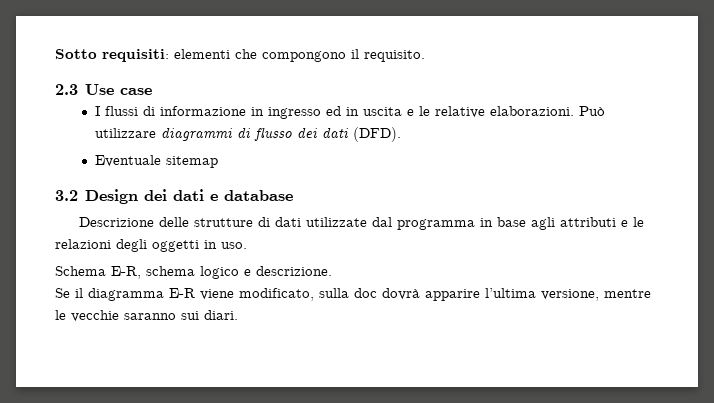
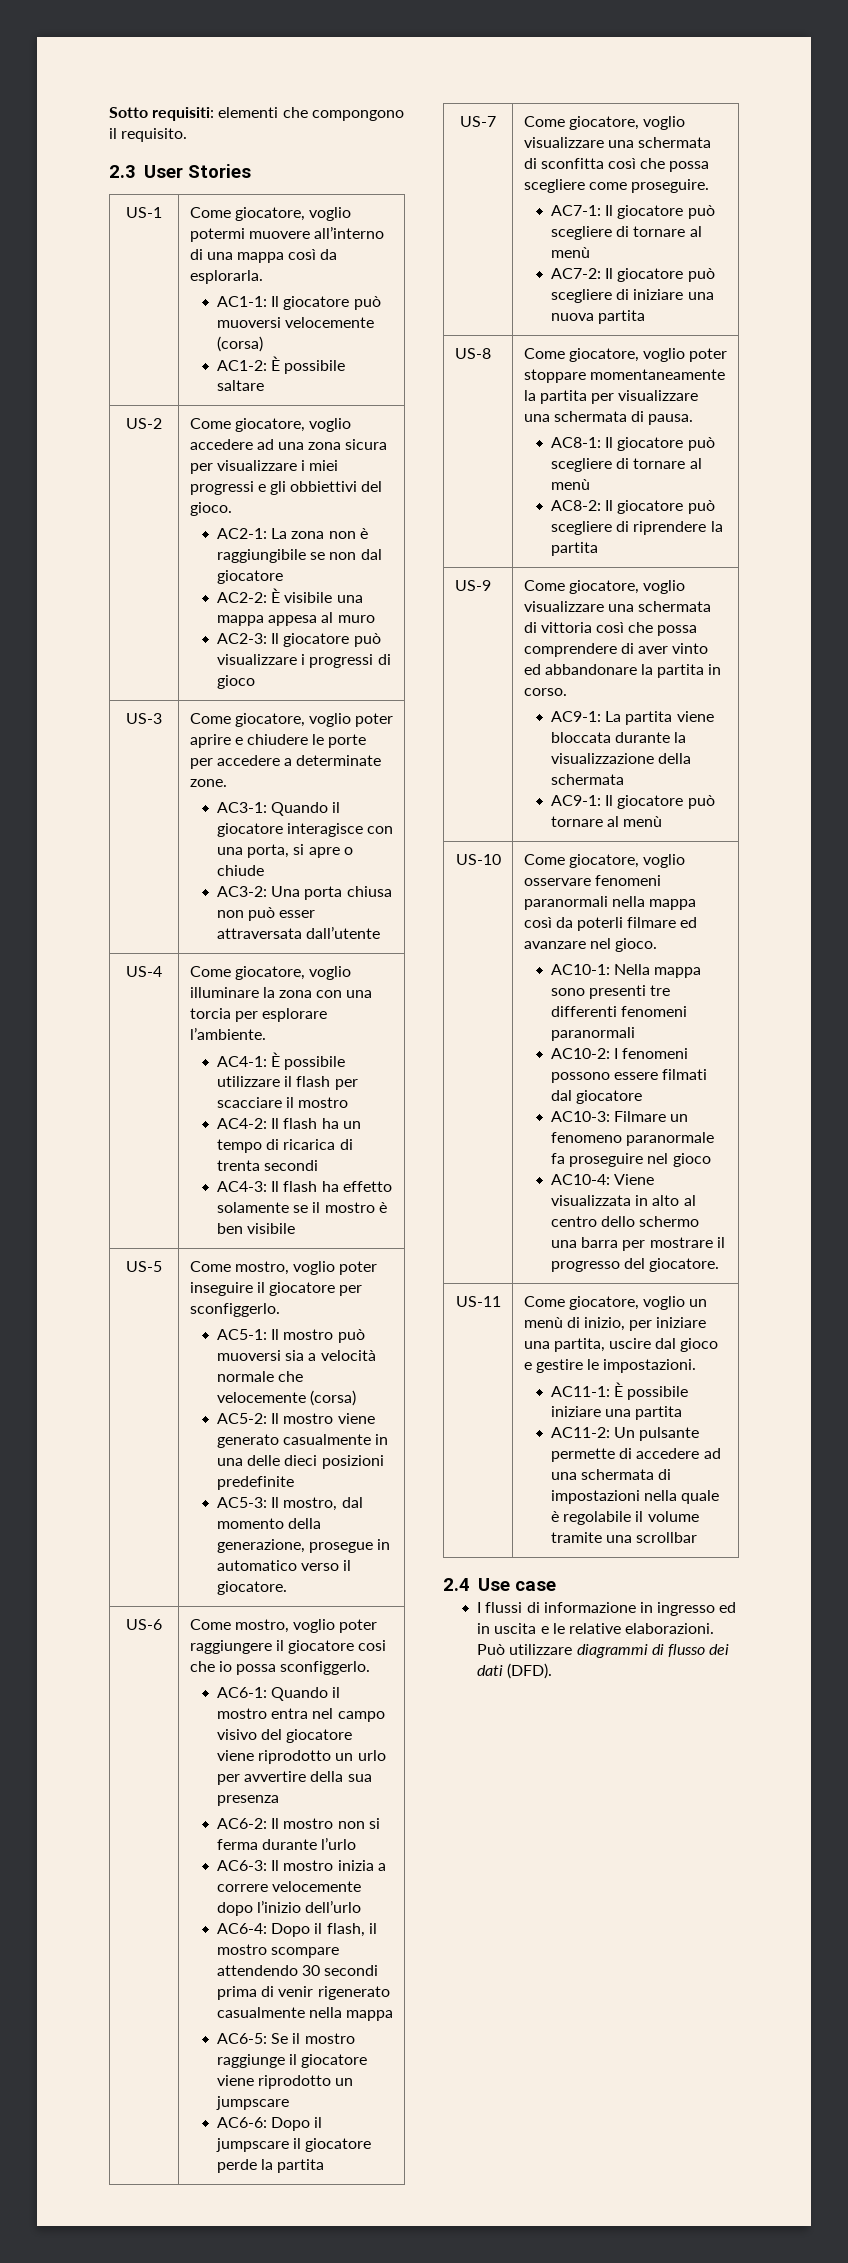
(78, 89) none -> [143,164,251,178] [126,207,162,218] [189,207,352,221] [189,226,385,242] [189,249,338,263] [189,270,263,284] [216,296,381,310] [216,317,375,328] [216,336,263,352] [216,356,346,374] [216,380,264,391] [126,418,162,429] [189,418,352,432] [189,439,388,450] [189,460,339,474] [189,481,383,495] [189,502,232,516] [216,528,368,539] [216,549,382,563] [216,570,283,584] [216,588,363,603] [216,612,375,626] [216,633,381,647] [216,654,391,668] [216,675,255,689] [126,713,162,724] [189,713,394,727] [189,734,367,748] [189,755,382,769] [189,779,227,787] [216,802,341,816] [216,823,394,837] [216,844,353,858] [216,865,264,876] [216,886,392,900] [216,907,316,921] [216,926,381,939] [126,966,162,977] [189,966,352,980] [189,987,373,998] [189,1008,328,1022] [189,1027,266,1040] [216,1052,346,1070] [216,1076,358,1090] [216,1097,349,1108] [216,1118,361,1129] [216,1139,353,1153] [216,1160,319,1171] [216,1181,392,1192] [216,1202,387,1213] [216,1223,296,1234] [126,1261,162,1272] [189,1261,378,1275] [189,1282,363,1296] [189,1303,280,1317] [216,1329,365,1343] [216,1350,376,1361] [216,1371,304,1382] [216,1390,357,1406] [216,1413,375,1424] [216,1434,389,1448] [216,1455,384,1469] [216,1476,294,1490] [216,1497,363,1511] [216,1518,322,1529] [216,1539,391,1553] [216,1560,352,1571] [216,1581,287,1595] [126,1619,162,1630] [189,1619,378,1633] [189,1640,387,1654] [189,1661,371,1675] [216,1687,341,1701] [216,1708,385,1722] [216,1729,353,1743] [216,1750,386,1764] [216,1771,372,1785] [216,1795,279,1806] [216,1818,380,1829] [216,1837,357,1850] [216,1860,386,1871] [216,1881,362,1892] [216,1900,362,1916] [216,1923,377,1937] [216,1944,340,1958] [216,1965,379,1976] [216,1986,390,2000] [216,2007,394,2021] [216,2033,355,2044] [216,2054,368,2068] [216,2075,354,2089] [215,2096,289,2110] [216,2117,323,2131] [215,2138,372,2152] [216,2159,325,2173] [460,116,496,127] [523,116,686,130] [523,137,712,148] [523,158,710,172] [523,179,710,193] [550,205,715,219] [550,226,702,240] [550,247,590,258] [550,268,715,282] [550,289,714,303] [550,310,646,324] [454,348,491,359] [523,348,728,362] [523,369,725,383] [523,390,699,404] [523,411,694,425] [550,437,715,451] [550,458,702,472] [550,479,590,490] [550,500,715,514] [550,521,723,535] [550,542,598,556] [454,580,491,591] [523,580,686,594] [523,601,712,612] [523,622,698,636] [523,643,709,657] [523,664,722,678] [523,688,567,696] [550,711,714,725] [550,732,687,743] [550,753,692,764] [550,774,624,785] [550,795,715,809] [550,816,663,827] [455,854,501,865] [523,854,686,868] [523,875,661,886] [523,896,697,910] [523,917,698,931] [523,938,658,952] [550,964,702,978] [550,985,671,999] [550,1006,688,1017] [550,1027,635,1041] [550,1048,689,1059] [550,1069,708,1083] [550,1090,643,1104] [550,1111,689,1122] [550,1132,715,1146] [550,1153,711,1167] [550,1174,655,1185] [550,1195,696,1206] [550,1216,700,1227] [550,1237,725,1251] [550,1258,720,1272] [455,1296,501,1307] [523,1296,708,1310] [523,1317,707,1331] [523,1338,719,1352] [523,1359,697,1373] [550,1382,689,1400] [550,1406,683,1420] [550,1427,700,1441] [550,1448,721,1462] [550,1469,672,1480] [550,1490,720,1504] [550,1511,699,1525] [550,1532,698,1543] [443,1578,470,1591] User Stories // US-1 | Come giocatore, voglio potermi muovere all’interno di una mappa così da esplorarla. // AC1-1: Il giocatore può muoversi velocemente (corsa) // AC1-2: È possibile saltare // US-2 | Come giocatore, voglio accedere ad una zona sicura per visualizzare i miei progressi e gli obbiettivi del gioco. // AC2-1: La zona non è raggiungibile se non dal giocatore // AC2-2: È visibile una mappa appesa al muro // AC2-3: Il giocatore può visualizzare i progressi di gioco // US-3 | Come giocatore, voglio poter aprire e chiudere le porte per accedere a determinate zone. // AC3-1: Quando il giocatore interagisce con una porta, si apre o chiude // AC3-2: Una porta chiusa non può esser attraversata dall’utente // US-4 | Come giocatore, voglio illuminare la zona con una torcia per esplorare l’ambiente. // AC4-1: È possibile utilizzare il flash per scacciare il mostro // AC4-2: Il flash ha un tempo di ricarica di trenta secondi // AC4-3: Il flash ha effetto solamente se il mostro è ben visibile // US-5 | Come mostro, voglio poter inseguire il giocatore per sconfiggerlo. // AC5-1: Il mostro può muoversi sia a velocità normale che velocemente (corsa) // AC5-2: Il mostro viene generato casualmente in una delle dieci posizioni predefinite // AC5-3: Il mostro, dal momento della generazione, prosegue in automatico verso il giocatore. // US-6 | Come mostro, voglio poter raggiungere il giocatore cosi che io possa sconfiggerlo. // AC6-1: Quando il mostro entra nel campo visivo del giocatore viene riprodotto un urlo per avvertire della sua presenza // AC6-2: Il mostro non si ferma durante l’urlo // AC6-3: Il mostro inizia a correre velocemente dopo l’inizio dell’urlo // AC6-4: Dopo il flash, il mostro scompare attendendo 30 secondi prima di venir rigenerato casualmente nella mappa // AC6-5: Se il mostro raggiunge il giocatore viene riprodotto un jumpscare // AC6-6: Dopo il jumpscare il giocatore perde la partita // US-7 | Come giocatore, voglio visualizzare una schermata di sconfitta così che possa scegliere come proseguire. // AC7-1: Il giocatore può scegliere di tornare al menù // AC7-2: Il giocatore può scegliere di iniziare una nuova partita // US-8 | Come giocatore, voglio poter stoppare momentaneamente la partita per visualizzare una schermata di pausa. // AC8-1: Il giocatore può scegliere di tornare al menù // AC8-2: Il giocatore può scegliere di riprendere la partita // US-9 | Come giocatore, voglio visualizzare una schermata di vittoria così che possa comprendere di aver vinto ed abbandonare la partita in corso. // AC9-1: La partita viene bloccata durante la visualizzazione della schermata // AC9-1: Il giocatore può tornare al menù // US-10 | Come giocatore, voglio osservare fenomeni paranormali nella mappa così da poterli filmare ed avanzare nel gioco. // AC10-1: Nella mappa sono presenti tre differenti fenomeni paranormali // AC10-2: I fenomeni possono essere filmati dal giocatore // AC10-3: Filmare un fenomeno paranormale fa proseguire nel gioco // AC10-4: Viene visualizzata in alto al centro dello schermo una barra per mostrare il progresso del giocatore. // US-11 | Come giocatore, voglio un menù di inizio, per iniziare una partita, uscire dal gioco e gestire le impostazioni. // AC11-1: È possibile iniziare una partita // AC11-2: Un pulsante permette di accedere ad una schermata di impostazioni nella quale è regolabile il volume tramite una scrollbar // 2.4
[95,155,219,168] [55,189,294,204] [79,217,645,230] [55,239,247,252] [55,266,332,279] [55,288,651,301] [55,310,238,322] // Eventuale sitemap // 3.2 Design dei dati e database // Descrizione delle strutture di dati utilizzate dal programma in base agli attributi e le relazioni degli oggetti in uso. // Schema E-R, schema logico e descrizione. // Se il diagramma E-R viene modificato, sulla doc dovrà apparire l’ultima versione, mentre le vecchie saranno sui diari. -> (553, 1671) none

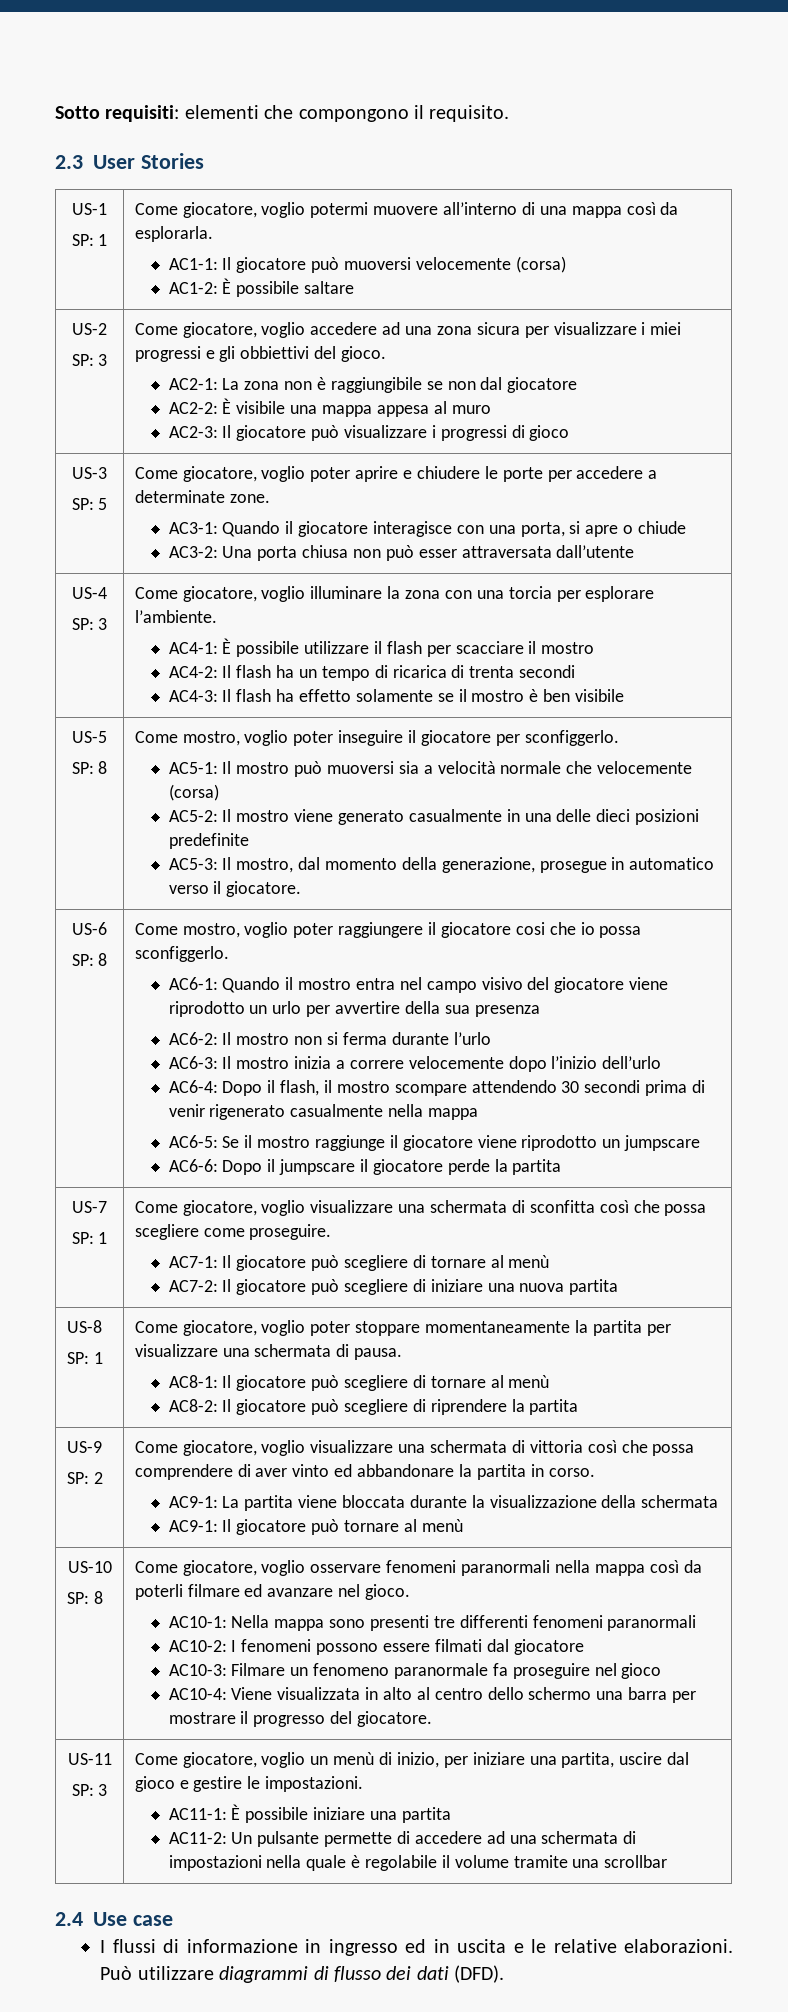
(162, 212) none -> [71,234,108,246] // SP: 1
(162, 423) none -> [71,354,108,366] // SP: 3
(162, 718) none -> [71,498,108,510] // SP: 5
(162, 971) none -> [71,618,108,630] // SP: 3
(162, 1266) none -> [71,761,108,774] // SP: 8
(162, 1624) none -> [71,953,108,966] // SP: 8
(496, 121) none -> [71,1232,108,1244] // SP: 1
(491, 353) none -> [66,1352,103,1364] // SP: 1
(491, 585) none -> [66,1472,103,1484] // SP: 2
(501, 859) none -> [66,1591,103,1604] // SP: 8
(501, 1301) none -> [71,1784,108,1796] // SP: 3

